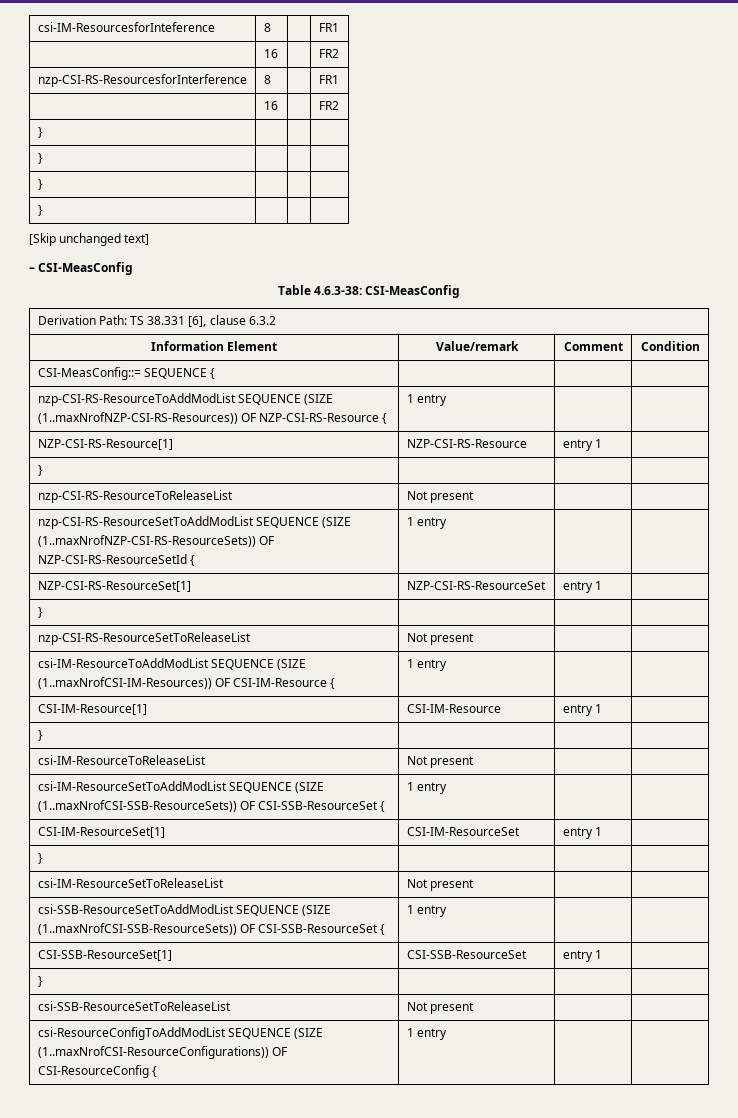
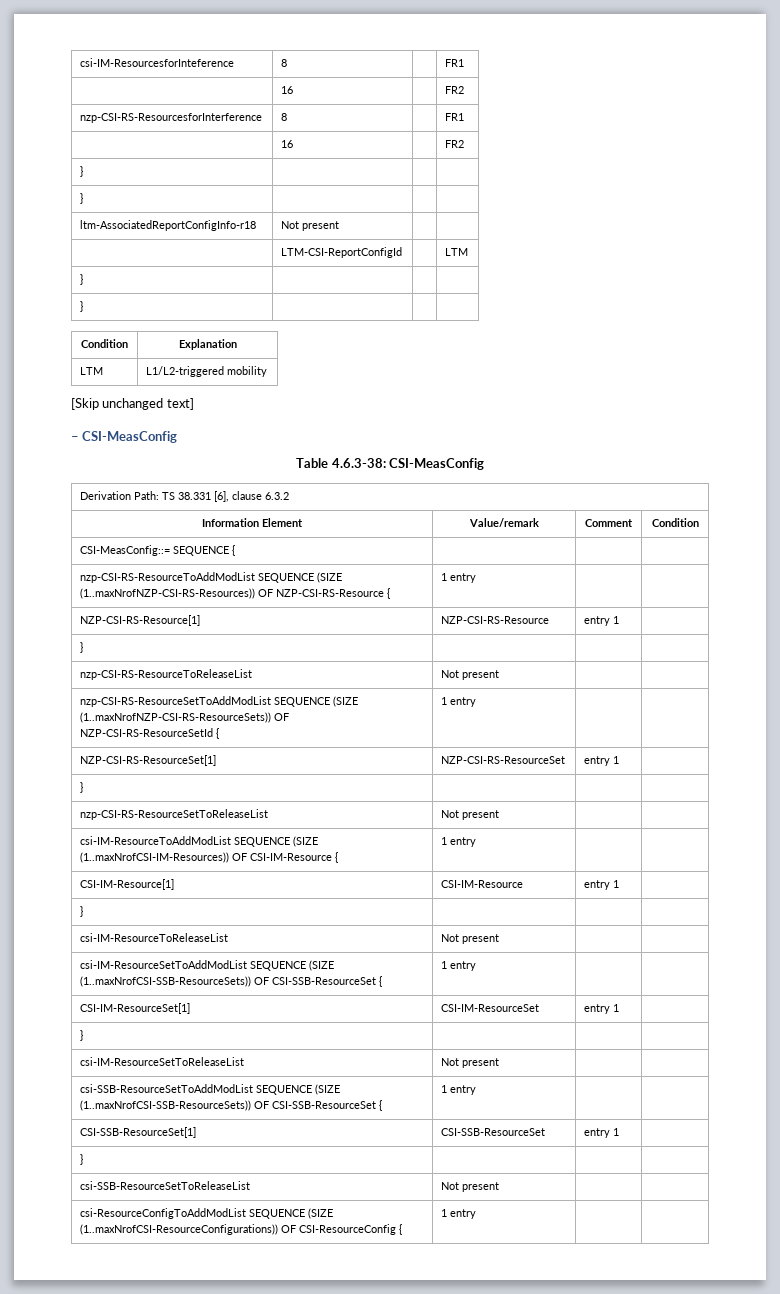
[37,179,43,190] [37,205,43,216] } | | | // } | | | -> [80,220,257,231] [281,221,340,231] [281,247,403,258] [445,248,469,256] [80,274,84,285] [80,301,84,312] [81,339,128,348] [178,339,237,350] [80,367,104,375] [146,366,268,377] ltm-AssociatedReportConfigInfo-r18 | Not present | | // | LTM-CSI-ReportConfigId | | LTM // } | | | // } | | | // Condition | Explanation // LTM | L1/L2-triggered mobility

